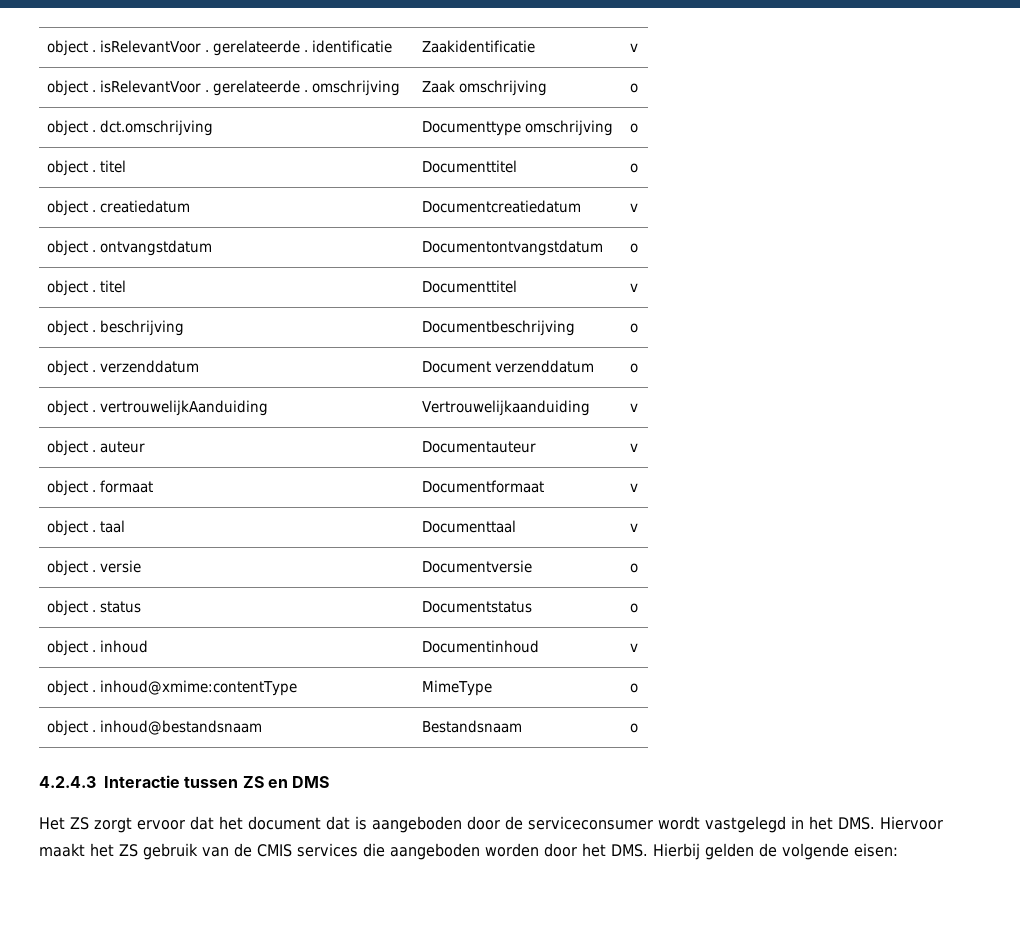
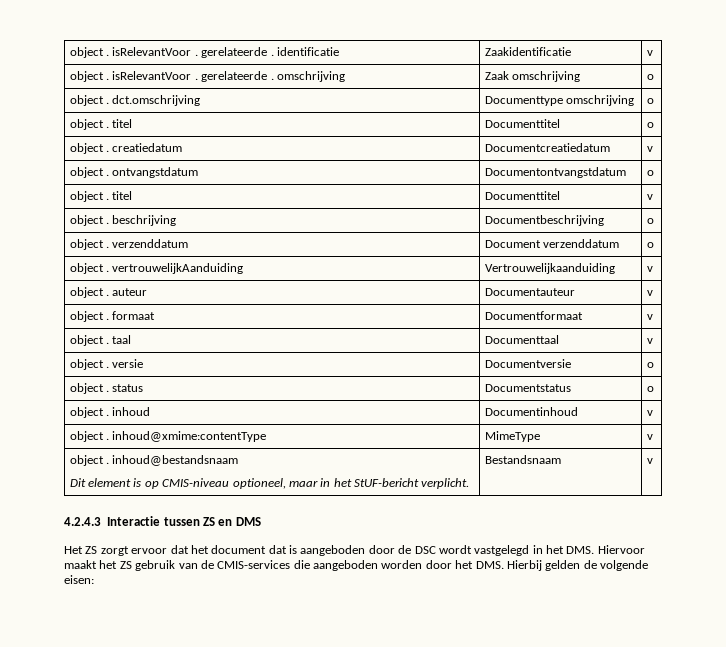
[629,683,638,693] o -> [646,434,653,440] v
(262, 727) none -> [69,478,470,489] // Dit element is op CMIS-niveau optioneel, maar in het StUF-bericht verplicht.
[629,723,638,733] o -> [646,458,653,464] v
[528,816,653,830] serviceconsumer -> [414,546,436,554] DSC
[257,843,358,857] CMIS services -> [217,560,291,569] CMIS-services

